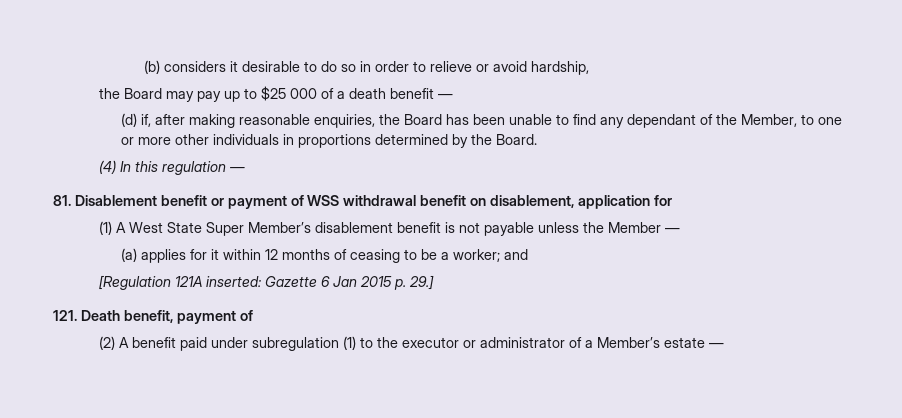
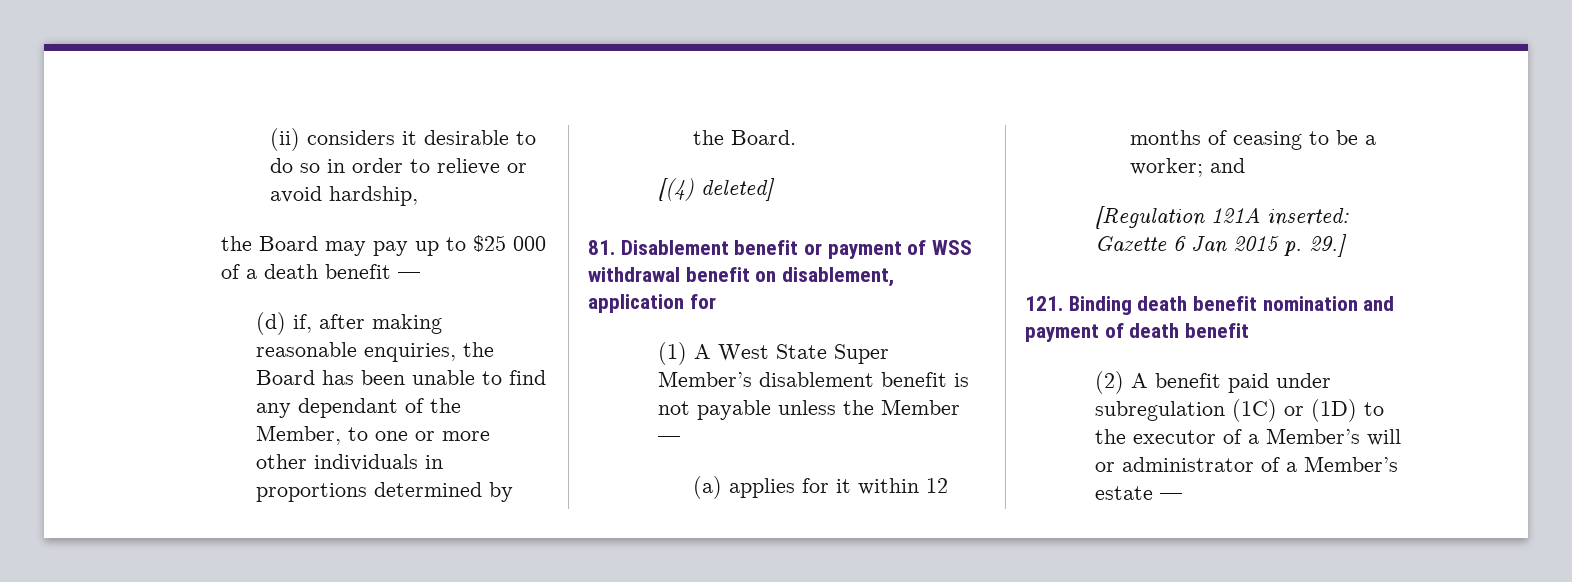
[144,60,161,74] (b) -> [269,128,300,151] (ii)
[98,160,245,175] (4) In this regulation — -> [658,178,776,201] [(4) deleted]
[80,310,253,324] Death benefit, payment of -> [1068,296,1395,315] [1025,323,1250,342] Binding death benefit nomination and payment of death benefit
[342,336,459,350] (1) to the executor -> [1232,399,1385,422] [1095,428,1402,446] (1C) or (1D) to the executor of a Member’s will

